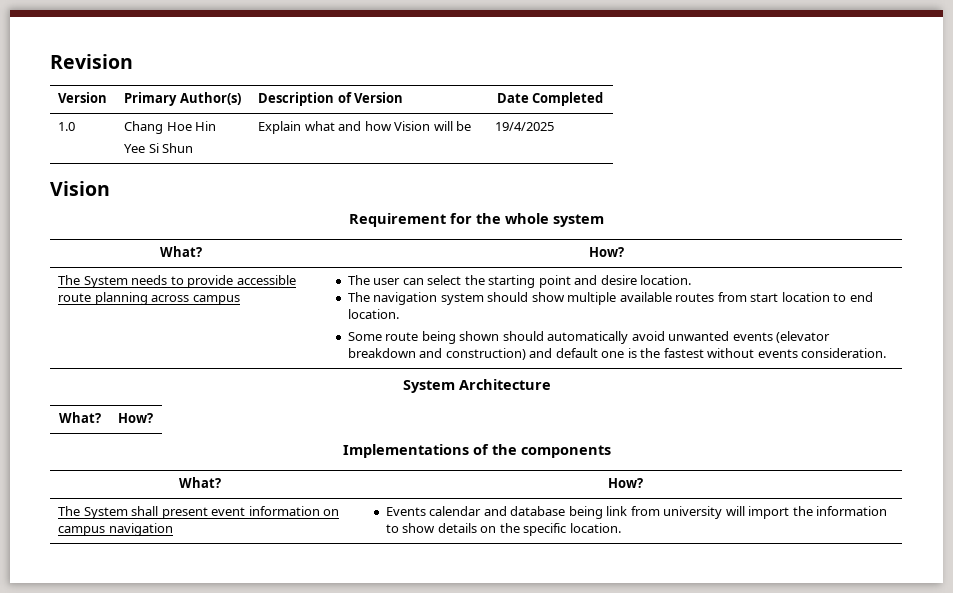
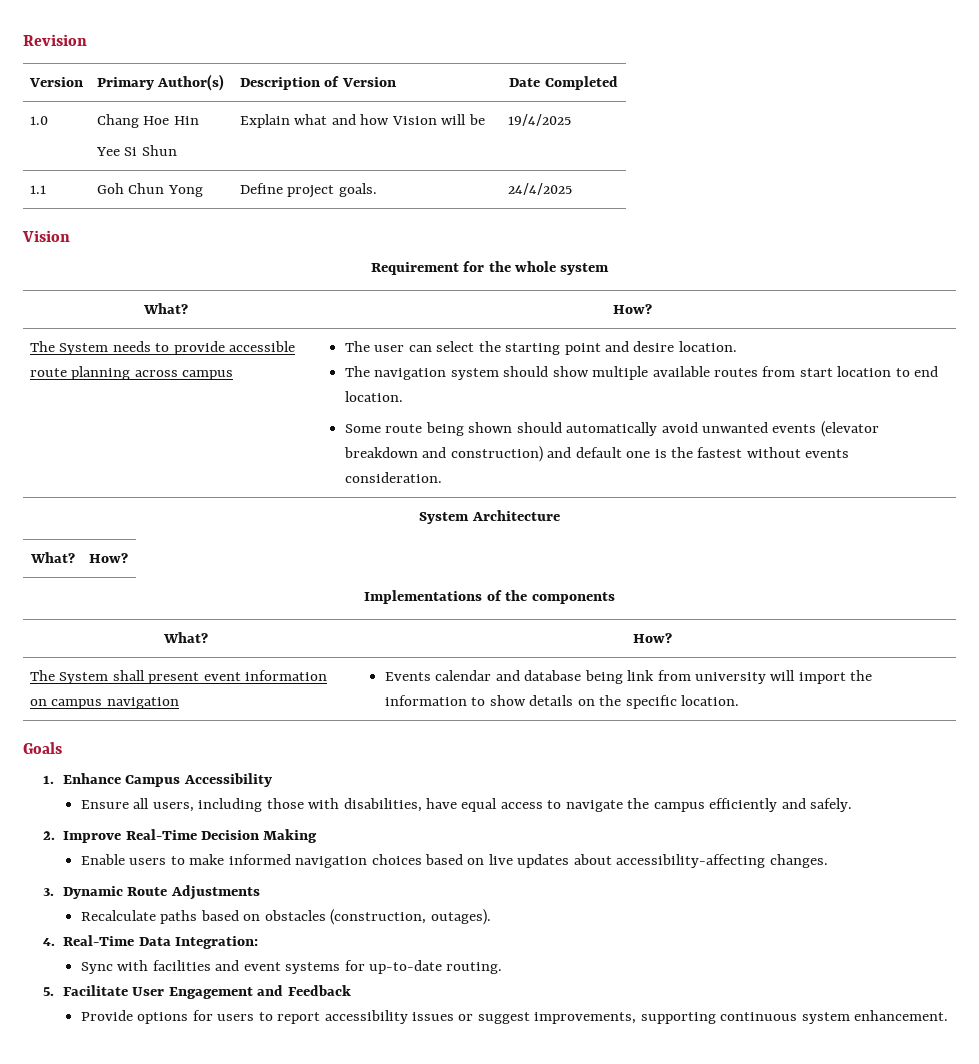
(555, 126) none -> [29,185,46,194] [96,183,203,197] [239,183,377,198] [507,183,572,195] // 1.1 | Goh Chun Yong | Define project goals. | 24/4/2025
(621, 528) none -> [23,742,62,754] [42,773,272,787] [80,798,853,812] [42,829,318,843] [80,854,828,868] [42,885,260,900] [80,909,491,925] [42,935,259,949] [80,960,503,974] [42,985,351,999] [80,1010,949,1024] // Goals // 1. Enhance Campus Accessibility // Ensure all users, including those with disabilities, have equal access to navigate the campus efficiently and safely. // 2. Improve Real-Time Decision Making // Enable users to make informed navigation choices based on live updates about accessibility-affecting changes. // 3. Dynamic Route Adjustments // Recalculate paths based on obstacles (construction, outages). // 4. Real-Time Data Integration: // Sync with facilities and event systems for up-to-date routing. // 5. Facilitate User Engagement and Feedback // Provide options for users to report accessibility issues or suggest improvements, supporting continuous system enhancement.

